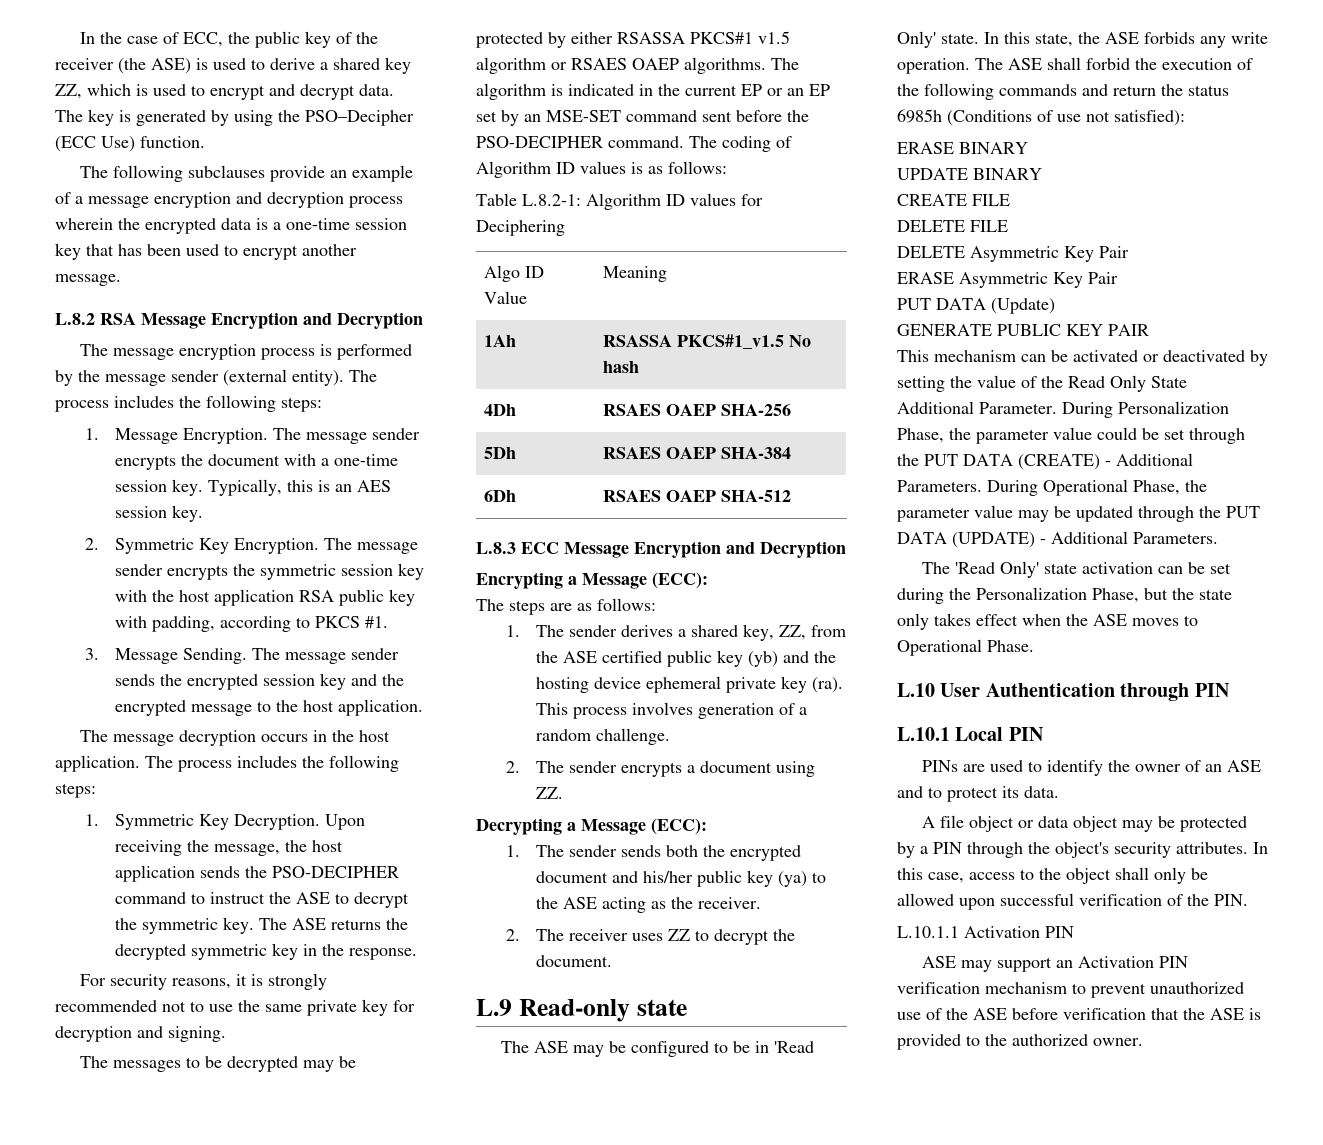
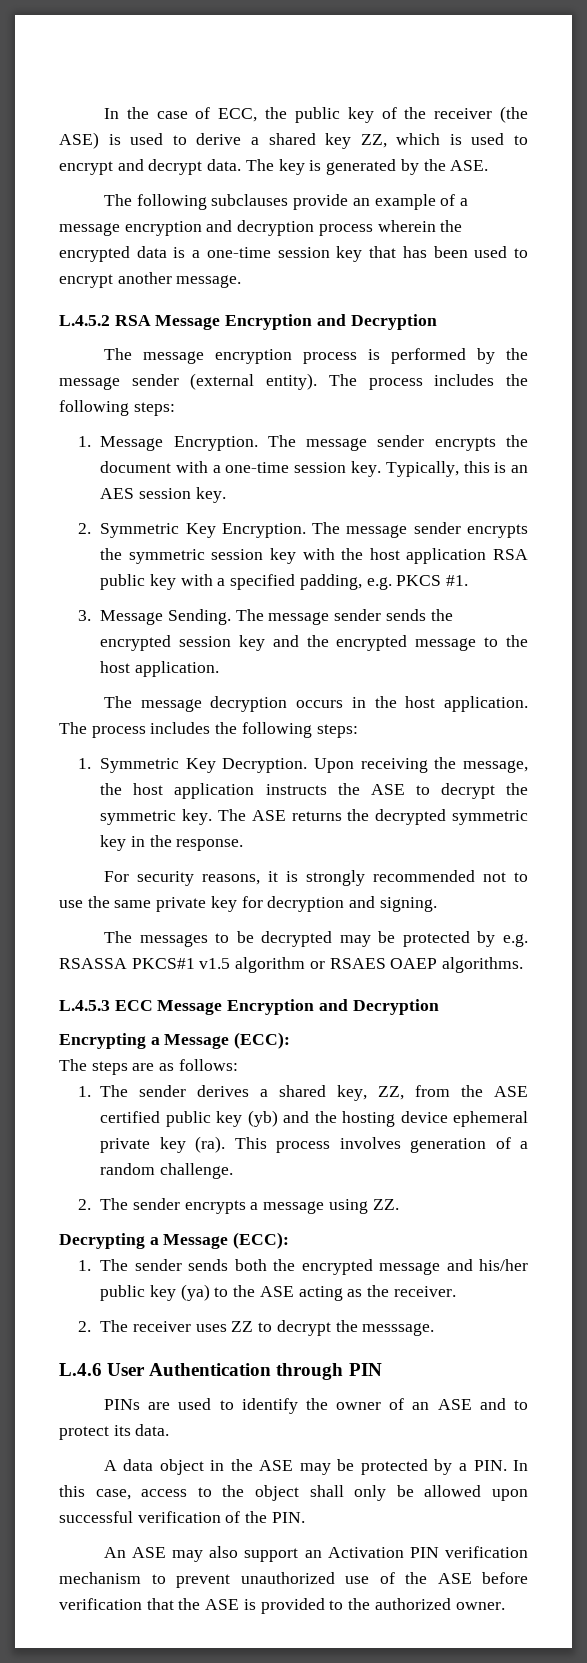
[234,110,414,126] [55,136,205,152] using the PSO–Decipher (ECC Use) function. -> [423,159,489,171] the ASE.
[55,313,95,325] L.8.2 -> [59,315,110,326] L.4.5.2
[152,616,311,632] padding, according to -> [217,574,392,590] a specified padding, e.g.
[200,866,400,878] [115,892,266,904] sends the PSO-DECIPHER command to instruct -> [265,784,327,795] instructs
[571,32,613,44] either -> [502,934,528,947] e.g.
[771,58,799,70] [476,83,830,100] [476,110,809,126] [476,136,792,152] [476,161,727,178] [476,193,763,210] [476,220,565,236] [483,265,544,282] [483,291,527,304] [602,266,667,282] [483,335,516,347] [602,334,811,349] [602,361,639,373] [483,404,516,416] [602,404,791,416] [483,447,516,459] [602,447,791,459] [483,490,516,502] [602,490,791,502] [476,542,516,554] The algorithm is indicated in the current EP or an EP set by an MSE-SET command sent before the PSO-DECIPHER command. The coding of Algorithm ID values is as follows: // Table L.8.2-1: Algorithm ID values for Deciphering // Algo ID Value | Meaning // 1Ah | RSASSA PKCS#1_v1.5 No hash // 4Dh | RSAES OAEP SHA-256 // 5Dh | RSAES OAEP SHA-384 // 6Dh | RSAES OAEP SHA-512 // L.8.3 -> [59,1000,110,1011] // L.4.5.3
[700,761,773,773] document -> [263,1201,325,1214] message
[536,871,609,883] document -> [379,1262,441,1275] message
[536,955,613,967] [476,999,687,1022] [500,1041,814,1057] [897,31,1268,48] [897,57,1253,74] [897,83,1229,100] [897,109,1185,126] [897,142,1028,154] [897,168,1042,180] [897,194,1010,206] [897,220,1008,232] [897,246,1129,262] [897,272,1118,288] [897,298,1055,314] [897,324,1149,336] [897,350,1268,366] [897,375,1187,392] [897,401,1229,418] [897,427,1245,444] [897,453,1193,470] [897,479,1207,496] [897,505,1260,522] [897,531,1218,548] [921,561,1231,578] [897,587,1232,604] [897,613,1198,630] [897,639,1034,656] [897,683,935,697] document. // L.9 Read-only state // The ASE may be configured to be in 'Read Only' state. In this state, the ASE forbids any write operation. The ASE shall forbid the execution of the following commands and return the status 6985h (Conditions of use not satisfied): // ERASE BINARY // UPDATE BINARY // CREATE FILE // DELETE FILE // DELETE Asymmetric Key Pair // ERASE Asymmetric Key Pair // PUT DATA (Update) // GENERATE PUBLIC KEY PAIR // This mechanism can be activated or deactivated by setting the value of the Read Only State Additional Parameter. During Personalization Phase, the parameter value could be set through the PUT DATA (CREATE) - Additional Parameters. During Operational Phase, the parameter value may be updated through the PUT DATA (UPDATE) - Additional Parameters. // The 'Read Only' state activation can be set during the Personalization Phase, but the state only takes effect when the ASE moves to Operational Phase. // L.10 -> [362,1323,435,1336] [59,1363,102,1376] messsage. // L.4.6
[897,727,1044,741] // L.10.1 Local PIN -> (382, 1369) none
[939,815,1118,832] file object or data object -> [123,1459,294,1475] data object in the ASE
[933,842,1248,858] PIN through the object's security attributes. -> [473,1460,507,1471] PIN.
[897,926,1074,938] [921,956,992,972] L.10.1.1 Activation PIN // ASE may -> [103,1546,239,1562] An ASE may also

